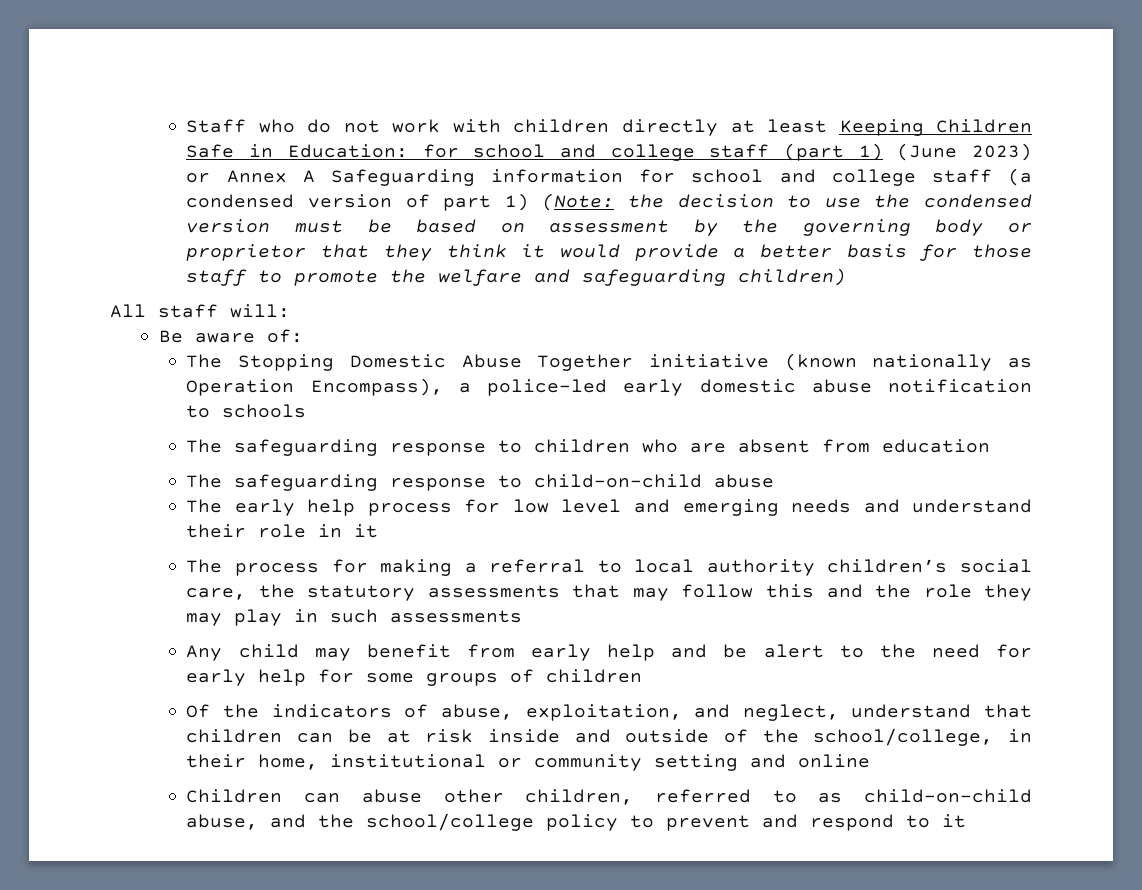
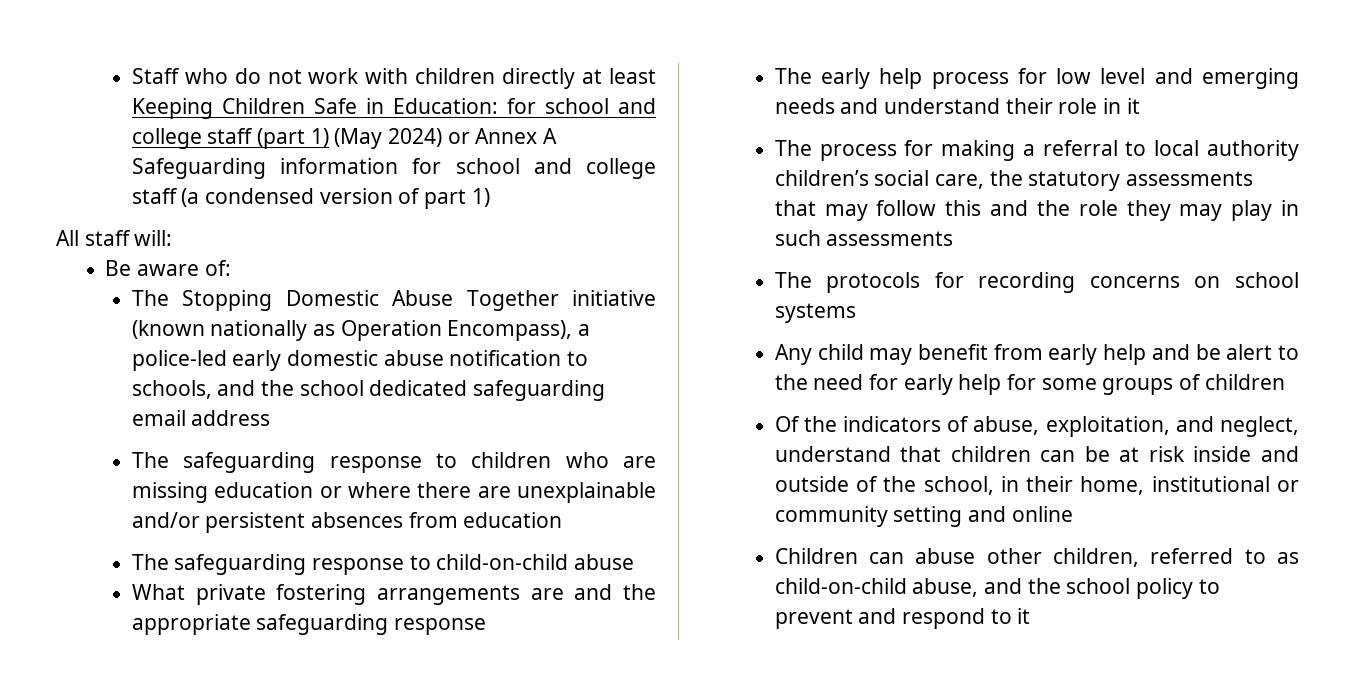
[897,143,1033,161] (June 2023) -> [334,128,443,149] (May 2024)
[542,193,1032,211] [186,219,1032,236] [186,244,1033,261] [186,268,847,286] (Note: the decision to use the condensed version must be based on assessment by the governing body or proprietor that they think it would provide a better basis for those staff to promote the welfare and safeguarding children) -> (490, 197) none
[222,404,307,418] schools -> [131,380,606,401] [131,410,271,426] schools, and the school dedicated safeguarding email address
[738,439,811,453] absent -> [131,482,656,503] [131,512,404,533] missing education or where there are unexplainable and/or persistent absences
(775, 481) none -> [131,584,656,605] [131,614,487,635] // What private fostering arrangements are and the appropriate safeguarding response
(523, 616) none -> [774,272,1299,293] [774,303,856,323] // The protocols for recording concerns on school systems
[813,728,994,746] school/college, -> [923,476,994,495] school,
[366,813,535,831] school/college -> [1066,578,1131,594] school

